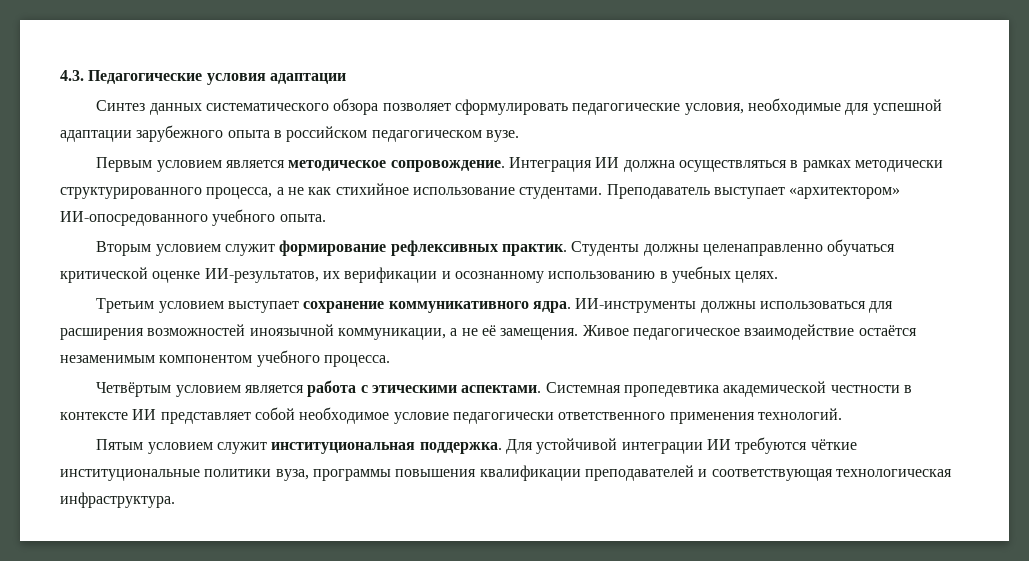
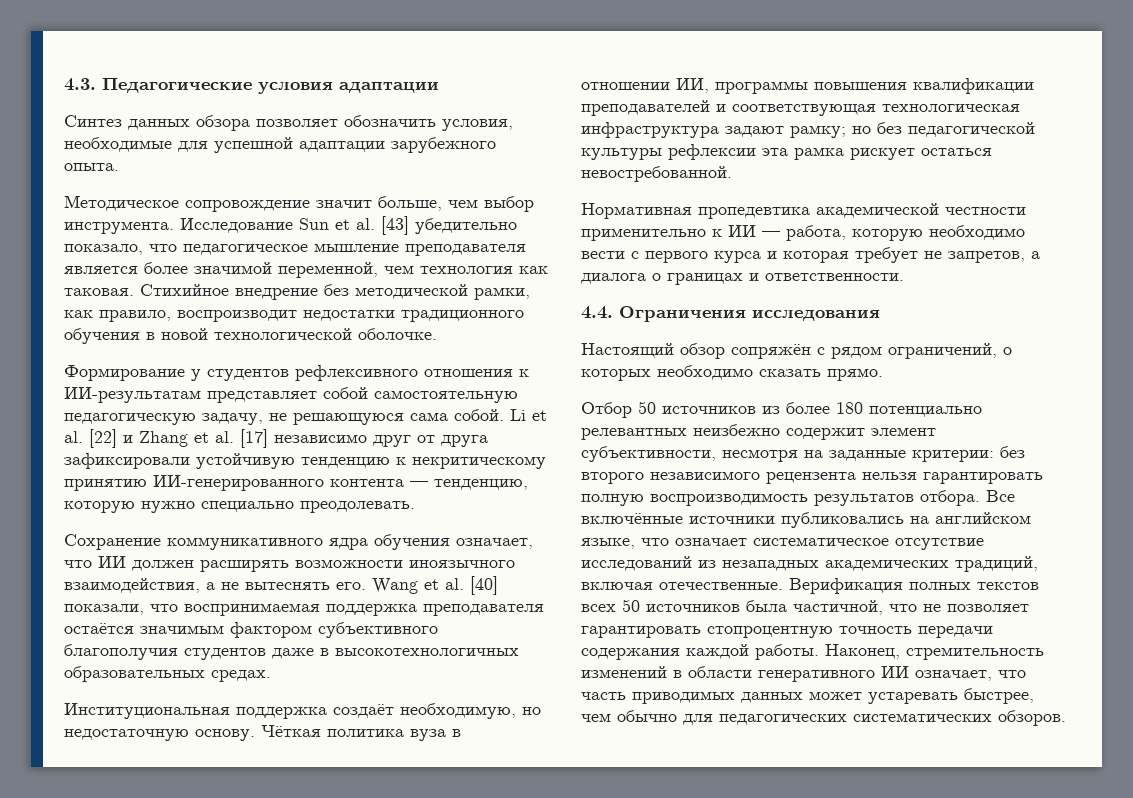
[206,103,330,111] систематического -> (190, 124) none
[454,99,681,115] сформулировать педагогические -> [344,115,436,127] обозначить
[227,126,519,142] [96,157,943,172] [60,183,901,199] [60,209,326,226] [96,239,896,256] [60,266,779,283] [96,298,894,313] [60,324,917,340] [60,350,390,367] [96,380,912,397] [60,407,842,424] [96,437,857,454] [60,469,309,481] опыта в российском педагогическом вузе. // Первым условием является методическое сопровождение. Интеграция ИИ должна осуществляться в рамках методически структурированного процесса, а не как стихийное использование студентами. Преподаватель выступает «архитектором» ИИ-опосредованного учебного опыта. // Вторым условием служит формирование рефлексивных практик. Студенты должны целенаправленно обучаться критической оценке ИИ-результатов, их верификации и осознанному использованию в учебных целях. // Третьим условием выступает сохранение коммуникативного ядра. ИИ-инструменты должны использоваться для расширения возможностей иноязычной коммуникации, а не её замещения. Живое педагогическое взаимодействие остаётся незаменимым компонентом учебного процесса. // Четвёртым условием является работа с этическими аспектами. Системная пропедевтика академической честности в контексте ИИ представляет собой необходимое условие педагогически ответственного применения технологий. // Пятым условием служит институциональная поддержка. Для устойчивой интеграции ИИ требуются чёткие институциональные политики вуза, -> [64,163,119,171] [64,195,534,212] [64,216,517,235] [64,243,526,256] [64,262,548,278] [64,284,530,300] [64,310,524,322] [64,328,437,344] [64,365,529,381] [64,387,518,403] [64,409,547,425] [64,429,488,448] [64,453,546,469] [64,475,528,491] [64,501,415,513] [64,534,533,550] [64,556,515,572] [64,576,498,595] [64,603,544,616] [64,622,438,638] [64,644,519,660] [64,666,271,682] [64,703,541,719] [64,725,461,741] [581,78,709,93] опыта. // Методическое сопровождение значит больше, чем выбор инструмента. Исследование Sun et al. [43] убедительно показало, что педагогическое мышление преподавателя является более значимой переменной, чем технология как таковая. Стихийное внедрение без методической рамки, как правило, воспроизводит недостатки традиционного обучения в новой технологической оболочке. // Формирование у студентов рефлексивного отношения к ИИ-результатам представляет собой самостоятельную педагогическую задачу, не решающуюся сама собой. Li et al. [22] и Zhang et al. [17] независимо друг от друга зафиксировали устойчивую тенденцию к некритическому принятию ИИ-генерированного контента — тенденцию, которую нужно специально преодолевать. // Сохранение коммуникативного ядра обучения означает, что ИИ должен расширять возможности иноязычного взаимодействия, а не вытеснять его. Wang et al. [40] показали, что воспринимаемая поддержка преподавателя остаётся значимым фактором субъективного благополучия студентов даже в высокотехнологичных образовательных средах. // Институциональная поддержка создаёт необходимую, но недостаточную основу. Чёткая политика вуза в отношении ИИ,
[60,492,175,508] инфраструктура. -> [581,122,1035,138] [581,144,992,160] [581,166,732,182] [581,203,1026,219] [581,225,1025,241] [581,247,1040,263] [581,273,904,285] [581,306,880,322] [581,343,1012,359] [581,365,883,381] [581,401,982,418] [581,424,936,440] [581,446,1025,462] [581,471,1043,484] [581,490,1015,506] [581,512,1031,528] [581,537,984,550] [581,556,1038,572] [581,578,1039,594] [581,599,1029,615] [581,626,993,638] [581,644,1044,660] [581,666,1026,682] [581,688,1034,704] [581,710,1066,726] инфраструктура задают рамку; но без педагогической культуры рефлексии эта рамка рискует остаться невостребованной. // Нормативная пропедевтика академической честности применительно к ИИ — работа, которую необходимо вести с первого курса и которая требует не запретов, а диалога о границах и ответственности. // 4.4. Ограничения исследования // Настоящий обзор сопряжён с рядом ограничений, о которых необходимо сказать прямо. // Отбор 50 источников из более 180 потенциально релевантных неизбежно содержит элемент субъективности, несмотря на заданные критерии: без второго независимого рецензента нельзя гарантировать полную воспроизводимость результатов отбора. Все включённые источники публиковались на английском языке, что означает систематическое отсутствие исследований из незападных академических традиций, включая отечественные. Верификация полных текстов всех 50 источников была частичной, что не позволяет гарантировать стопроцентную точность передачи содержания каждой работы. Наконец, стремительность изменений в области генеративного ИИ означает, что часть приводимых данных может устаревать быстрее, чем обычно для педагогических систематических обзоров.

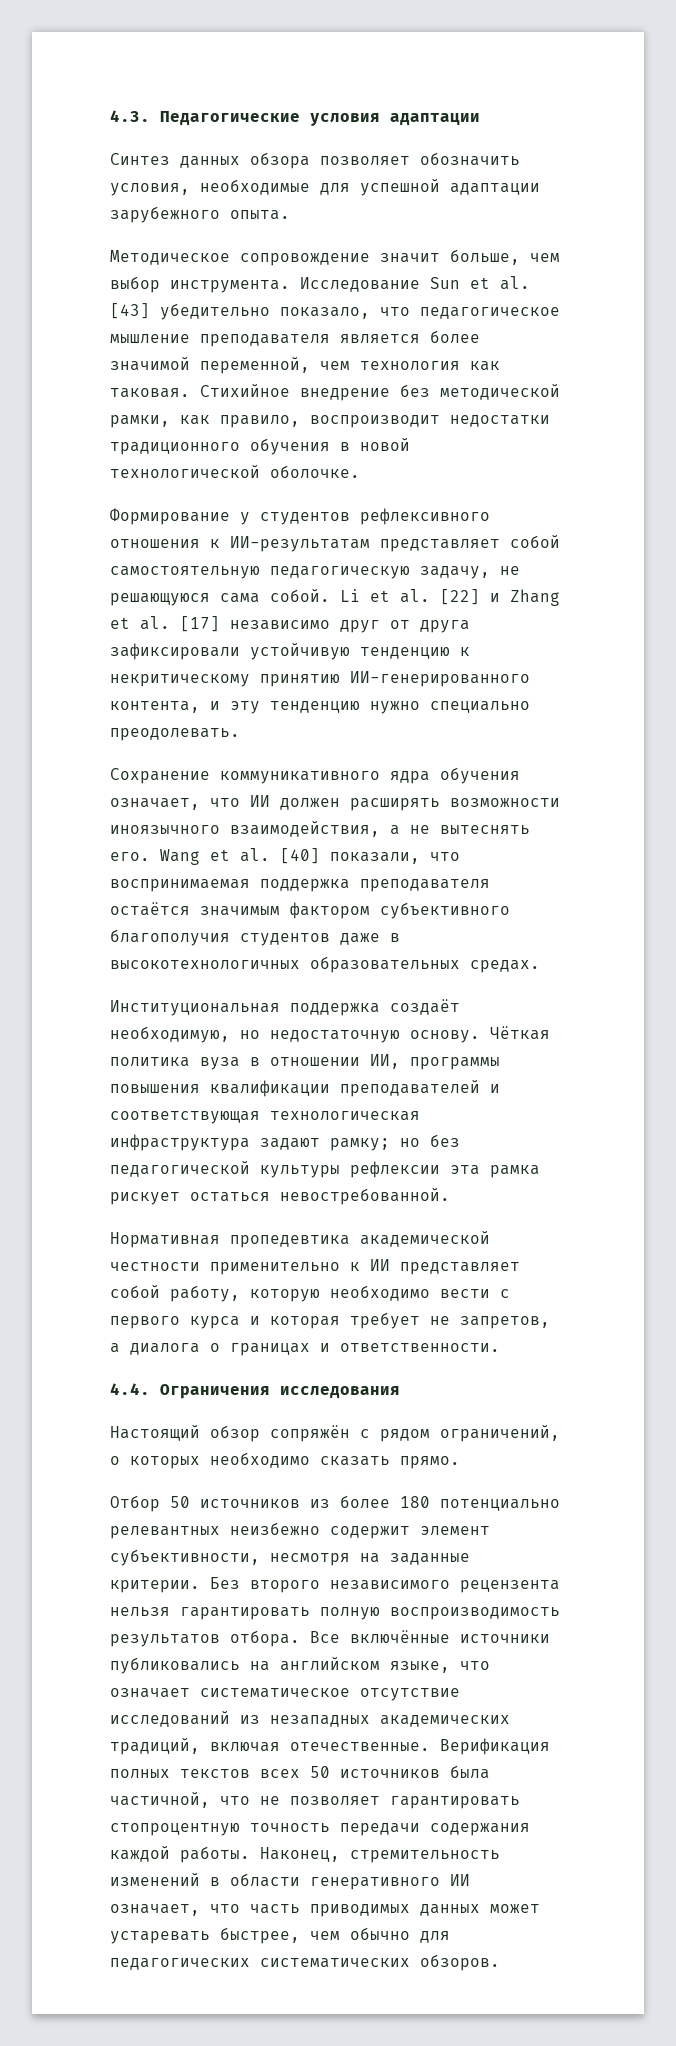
[330,479,528,490] [64,501,135,513] контента — тенденцию, которую -> [110,701,360,714] контента, и эту тенденцию
[762,225,846,241] — работа, -> [400,1262,520,1275] [110,1285,240,1302] представляет собой работу,
[912,446,1025,462] критерии: без -> [110,1577,240,1593] критерии. Без

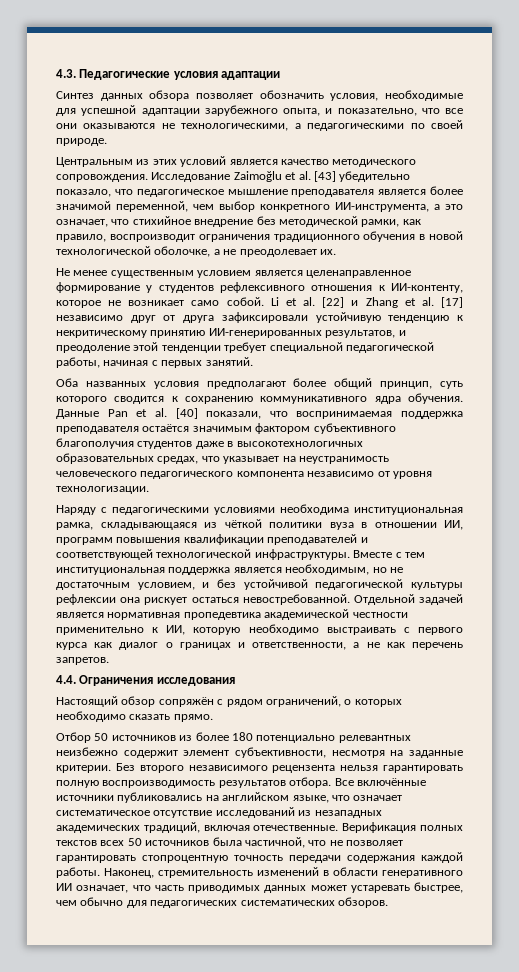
[230,210,290,220] [110,249,560,266] [110,276,460,293] опыта. // Методическое сопровождение значит больше, чем выбор инструмента. Исследование Sun -> [283,108,463,116] [56,120,463,131] [56,138,107,146] [56,156,417,167] [56,171,282,182] опыта, и показательно, что все они оказываются не технологическими, а педагогическими по своей природе. // Центральным из этих условий является качество методического сопровождения. Исследование Zaimoğlu
[360,361,500,371] [110,384,290,398] технология как таковая. Стихийное -> [219,201,463,212] [56,216,191,227] выбор конкретного ИИ-инструмента, а это означает, что стихийное
[450,415,550,427] недостатки -> [198,234,270,242] ограничения
[270,465,360,479] [110,508,230,525] оболочке. // Формирование -> [154,246,336,257] [56,268,411,278] [56,282,140,293] оболочке, а не преодолевает их. // Не менее существенным условием является целенаправленное формирование
[230,535,560,552] [110,566,520,579] [110,593,260,606] ИИ-результатам представляет собой самостоятельную педагогическую задачу, не решающуюся сама -> [391,283,463,293] [56,300,220,308] ИИ-контенту, которое не возникает само
[350,671,530,687] [110,701,530,714] [110,728,240,741] [110,767,520,784] [110,795,560,811] [110,821,530,837] [110,849,200,865] ИИ-генерированного контента, и эту тенденцию нужно специально преодолевать. // Сохранение коммуникативного ядра обучения означает, что ИИ должен расширять возможности иноязычного взаимодействия, а не вытеснять его. Wang -> [208,328,406,338] [56,342,434,353] [56,357,253,368] [56,378,463,389] [56,393,463,404] [56,409,128,419] ИИ-генерированных результатов, и преодоление этой тенденции требует специальной педагогической работы, начиная с первых занятий. // Оба названных условия предполагают более общий принцип, суть которого сводится к сохранению коммуникативного ядра обучения. Данные Pan
[470,960,540,973] [110,999,460,1016] [110,1026,550,1043] [110,1057,190,1067] средах. // Институциональная поддержка создаёт необходимую, но недостаточную основу. Чёткая политика -> [157,456,389,464] [56,471,432,479] [56,486,149,494] [56,504,463,515] [56,519,322,530] средах, что указывает на неустранимость человеческого педагогического компонента независимо от уровня технологизации. // Наряду с педагогическими условиями необходима институциональная рамка, складывающаяся из чёткой политики
[410,1057,500,1070] программы -> [56,537,113,545] программ
[110,1111,420,1124] [110,1134,460,1151] соответствующая технологическая инфраструктура задают рамку; но без -> [56,549,425,560] [56,564,403,575] [56,579,308,590] соответствующей технологической инфраструктуры. Вместе с тем институциональная поддержка является необходимым, но не достаточным условием, и без устойчивой
[450,1165,540,1178] эта рамка -> [120,597,141,603] она
[110,1232,220,1248] // Нормативная -> [353,594,463,605] [56,612,181,620] Отдельной задачей является нормативная
[370,1259,520,1275] [110,1285,240,1302] ИИ представляет собой работу, -> [166,625,186,635] ИИ,
[440,1289,490,1298] вести -> [326,627,396,635] выстраивать
[250,1312,550,1329] [110,1343,500,1356] и которая требует не запретов, а диалога о границах и ответственности. -> [94,642,463,650] [56,657,109,665] как диалог о границах и ответственности, а не как перечень запретов.

